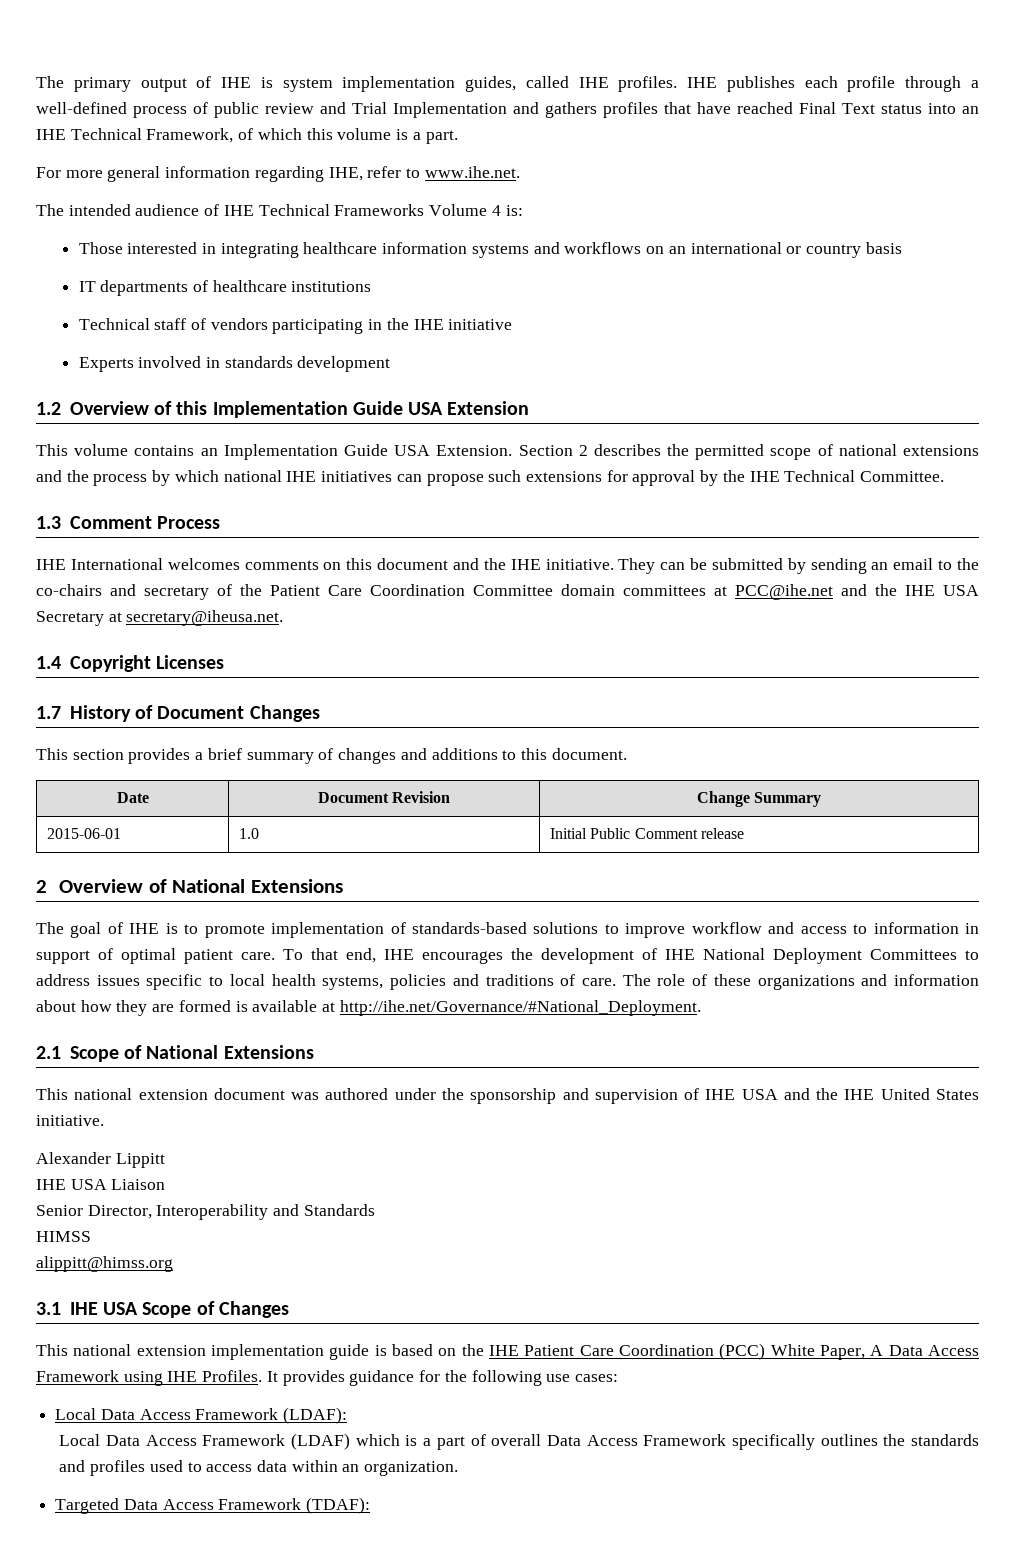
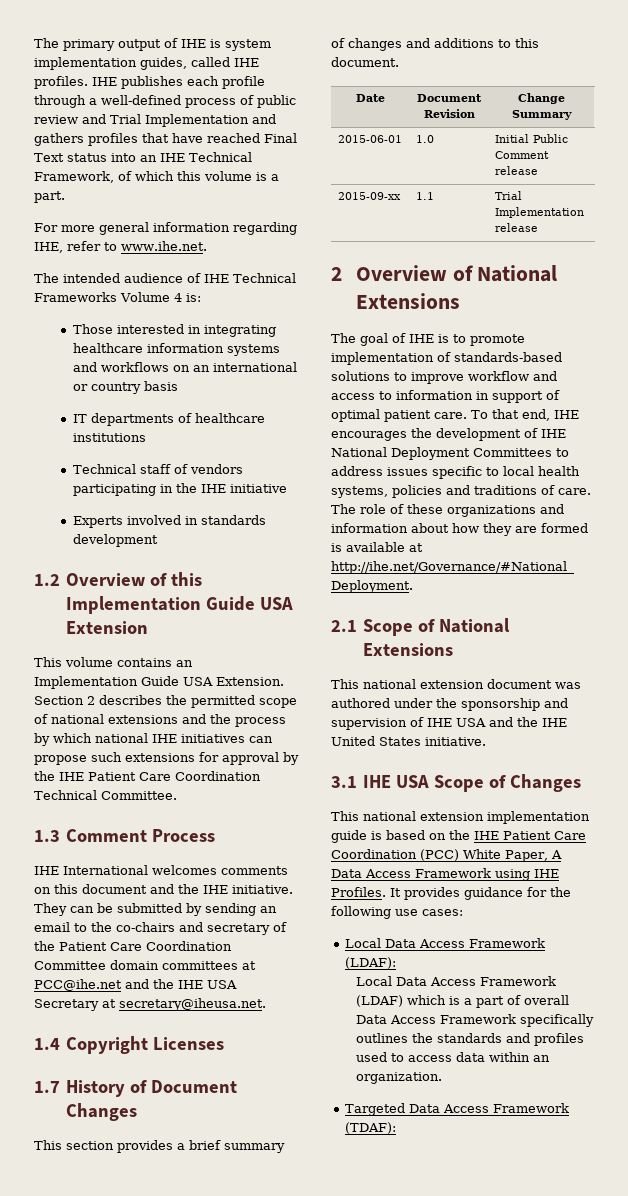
(780, 476) none -> [88,771,261,781] Patient Care Coordination
(745, 833) none -> [337,192,401,200] [415,192,434,200] [494,191,522,200] [494,207,584,218] [494,223,538,232] // 2015-09-xx | 1.1 | Trial Implementation release
[36,1152,165,1168] [36,1179,166,1190] [36,1204,375,1220] [36,1231,91,1242] [36,1256,173,1272] // Alexander Lippitt // IHE USA Liaison // Senior Director, Interoperability and Standards // HIMSS // alippitt@himss.org -> (486, 741) none

